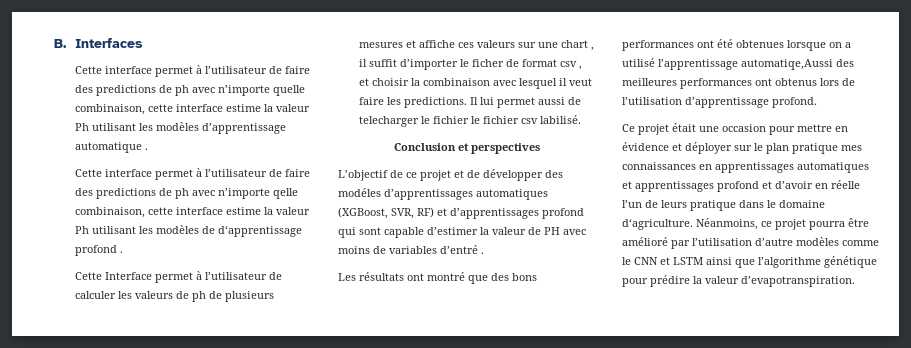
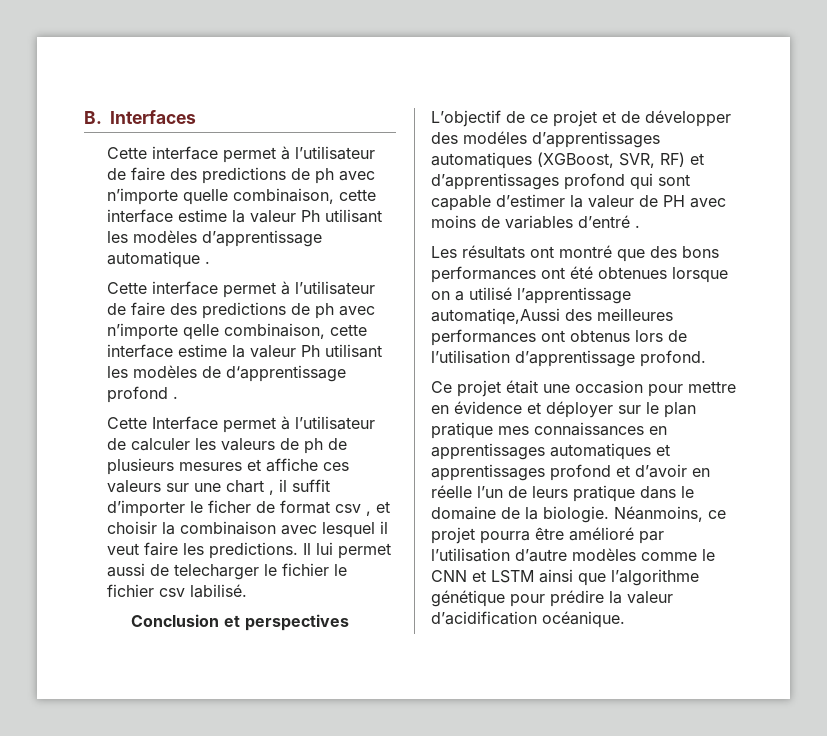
[622,218,693,230] d‘agriculture. -> [501,506,609,523] de la biologie.
[741,276,855,287] d’evapotranspiration. -> [431,611,625,628] d’acidification océanique.

